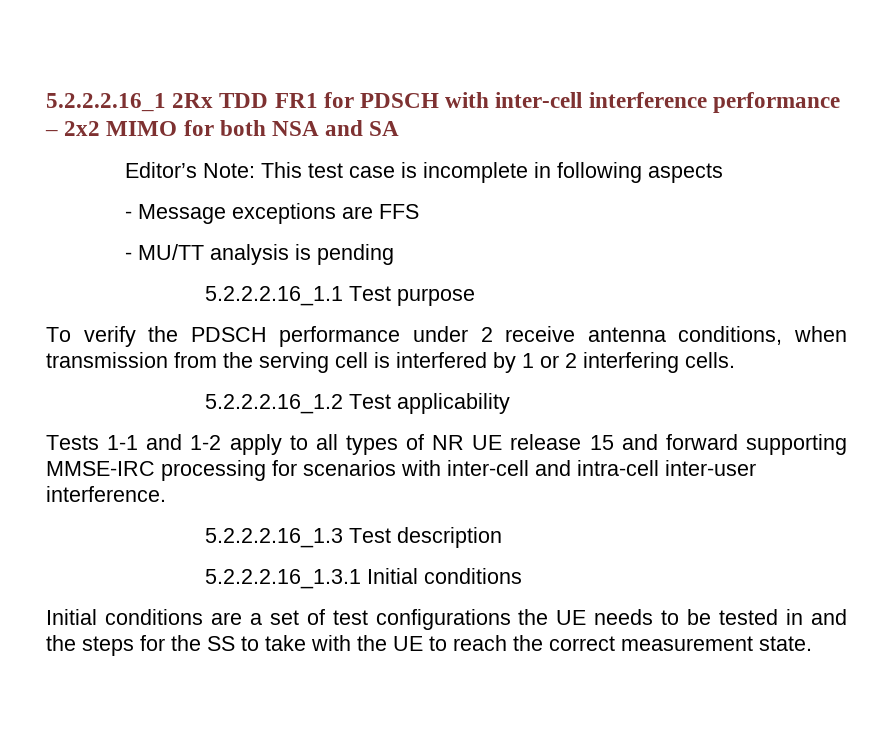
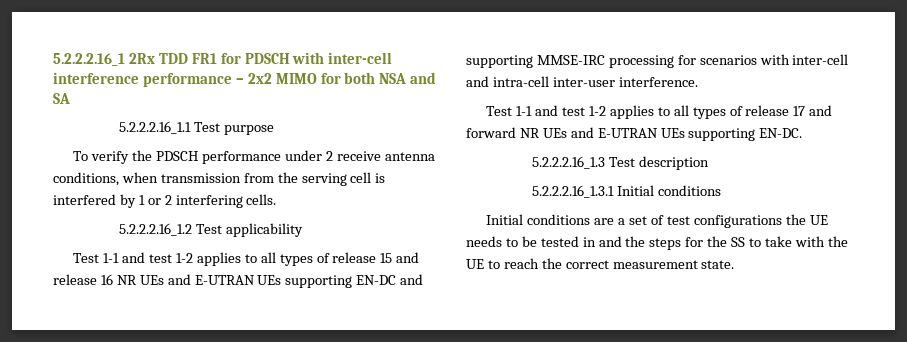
[125,162,724,183] [125,203,420,224] [125,244,395,265] // Editor’s Note: This test case is incomplete in following aspects // - Message exceptions are FFS // - MU/TT analysis is pending -> (70, 98) none
[46,434,503,455] Tests 1-1 and 1-2 apply to all types of NR UE -> [73,252,330,266] Test 1-1 and test 1-2 applies to all types of
[665,434,738,450] forward -> [53,274,424,288] release 16 NR UEs and E-UTRAN UEs supporting EN-DC and
(166, 494) none -> [486,105,833,119] [466,127,803,141] // Test 1-1 and test 1-2 applies to all types of release 17 and forward NR UEs and E-UTRAN UEs supporting EN-DC.

